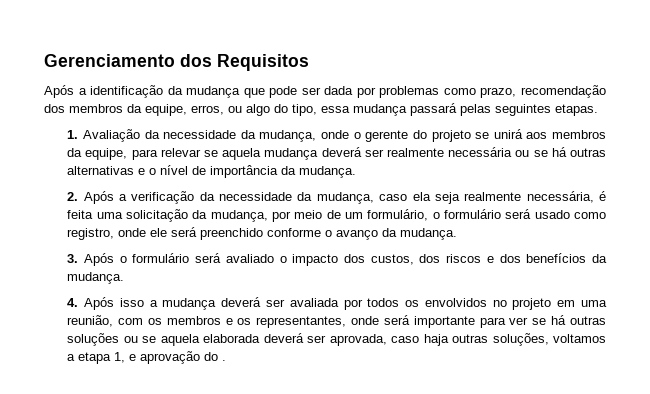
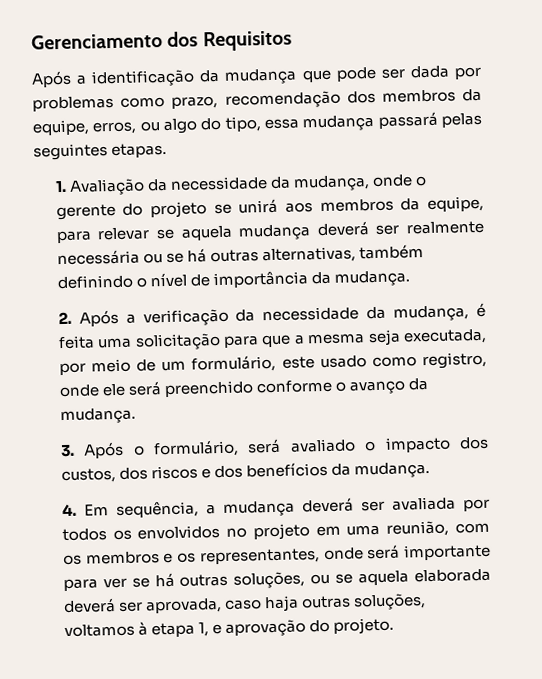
[67,166,146,175] alternativas e -> [262,244,425,264] [56,274,133,290] alternativas, também definindo
[379,191,606,204] [67,209,268,222] caso ela seja realmente necessária, é feita uma solicitação da mudança, -> [476,302,487,318] [57,328,488,351] é feita uma solicitação para que a mesma seja executada,
[432,209,532,219] o formulário será -> [281,356,315,369] este
[132,253,190,263] formulário -> [153,439,240,458] formulário,
[84,297,144,310] Após isso -> [83,500,199,519] Em sequência,
[67,333,120,346] soluções -> [233,571,306,589] soluções,
[67,354,76,361] a -> [137,621,148,636] à
[222,360,227,361] . -> [333,617,395,635] projeto.

